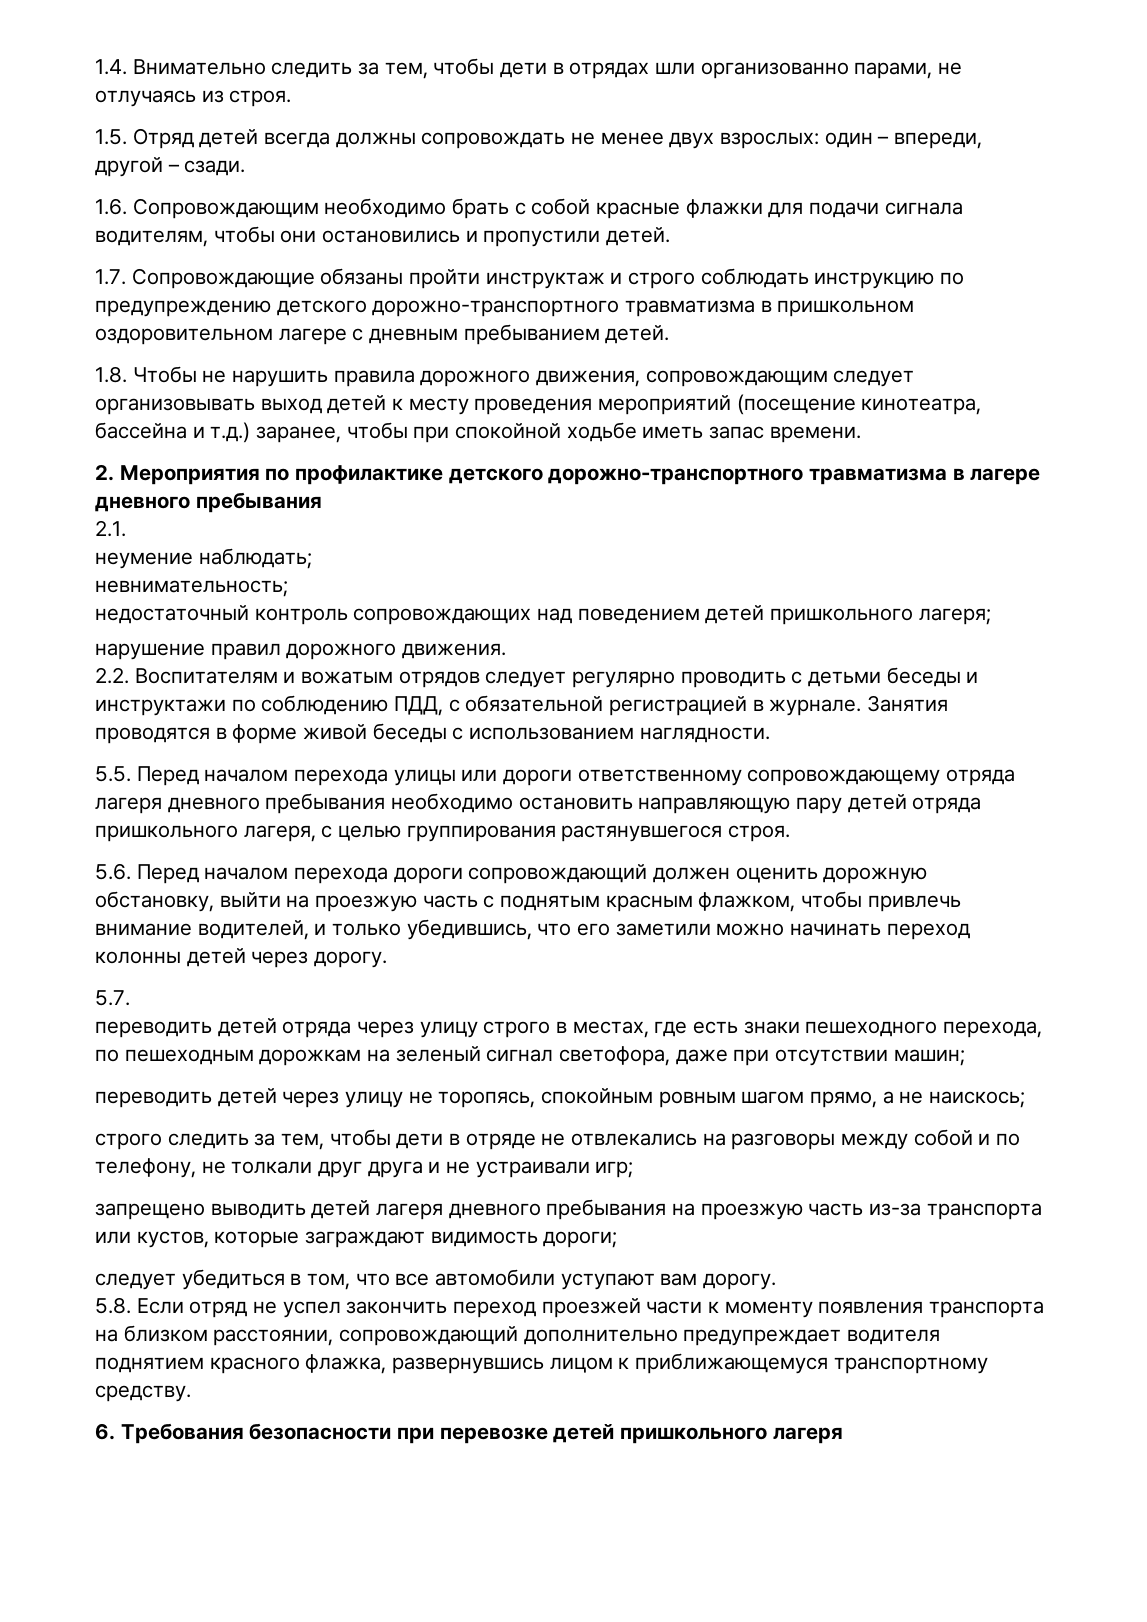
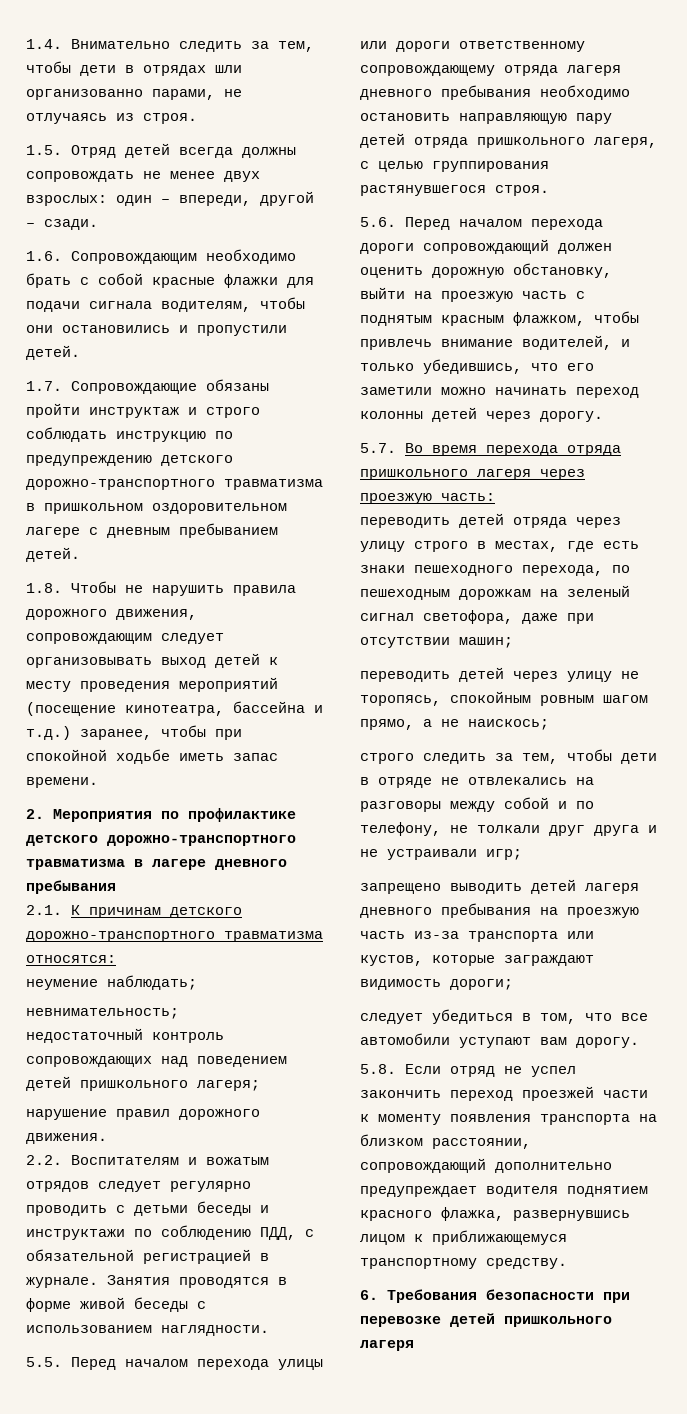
(126, 528) none -> [71,905,242,918] [26,931,323,942] [26,955,116,963] К причинам детского дорожно-транспортного травматизма относятся:
(130, 998) none -> [405,443,621,456] [360,469,585,480] [360,493,495,504] Во время перехода отряда пришкольного лагеря через проезжую часть:

